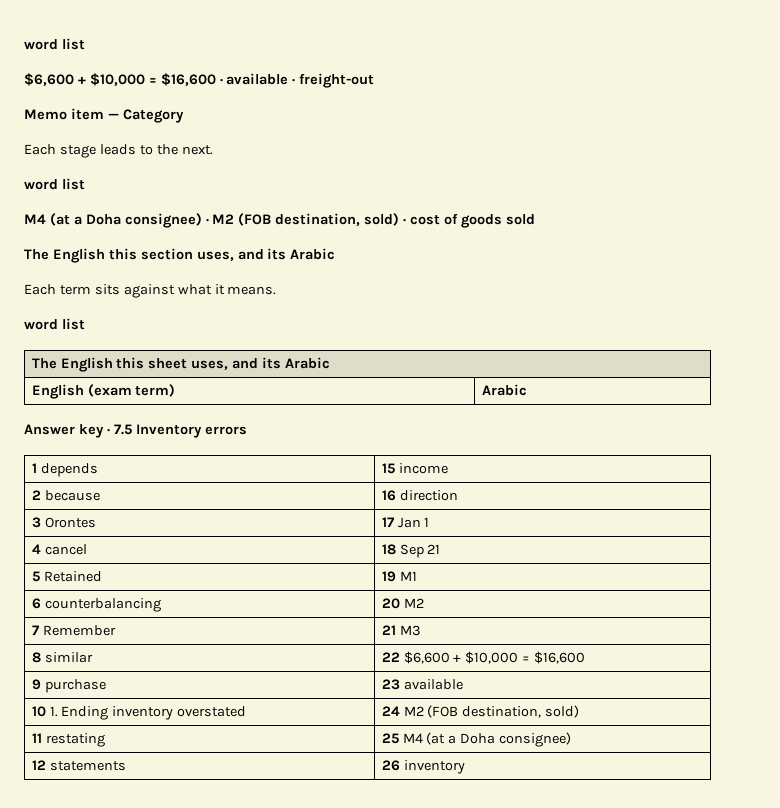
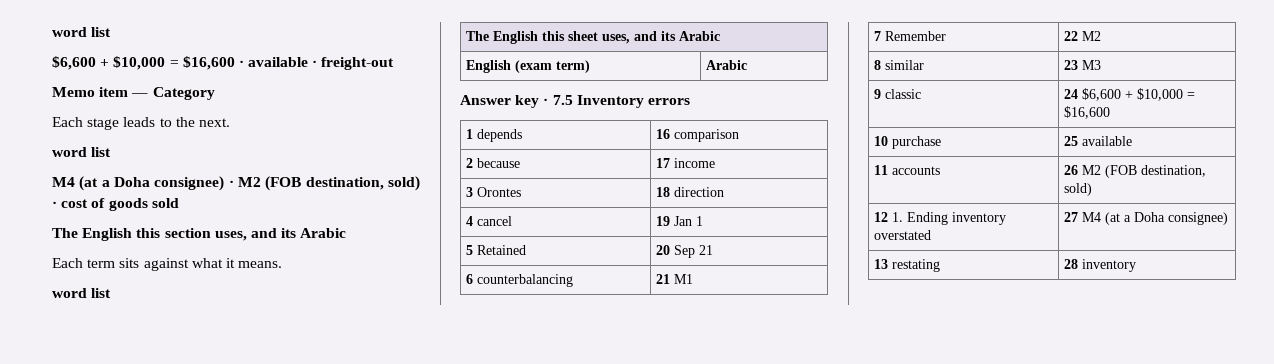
[381,463,448,474] 15 income -> [656,129,740,142] 16 comparison
[381,490,458,501] 16 direction -> [656,158,716,168] 17 income
[381,517,430,528] 17 Jan 1 -> [656,187,725,197] 18 direction
[381,544,441,558] 18 Sep 21 -> [656,216,704,226] 19 Jan 1
[381,571,417,582] 19 M1 -> [656,245,714,258] 20 Sep 21
[381,598,424,609] 20 M2 -> [656,274,694,284] 21 M1
[381,625,421,636] 21 M3 -> [1064,31,1102,41] 22 M2
[381,652,400,662] 22 -> [1064,60,1102,70] [874,89,922,99] [1064,89,1079,99] 23 M3 // 9 classic | 24
[31,679,41,690] 9 -> [874,136,889,146] 10
[381,679,400,690] 23 -> [1064,136,1079,146] 25
[31,706,247,720] [381,705,580,718] [31,733,105,747] [381,733,399,744] 10 1. Ending inventory overstated | 24 M2 (FOB destination, sold) // 11 restating | 25 -> [874,165,941,175] [1064,165,1207,178] [1064,183,1093,196] [874,212,1007,225] [874,230,932,240] [1064,212,1079,222] 11 accounts | 26 M2 (FOB destination, sold) // 12 1. Ending inventory overstated | 27
[31,760,126,771] [381,760,400,771] 12 statements | 26 -> [874,259,941,272] [1064,259,1079,269] 13 restating | 28

